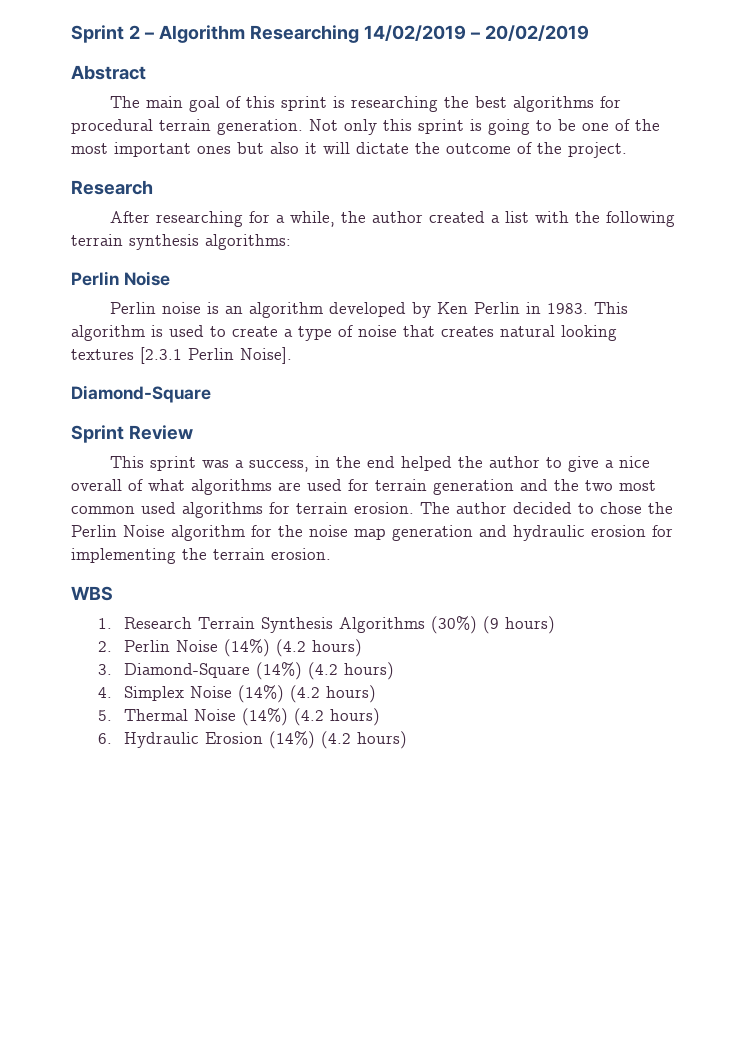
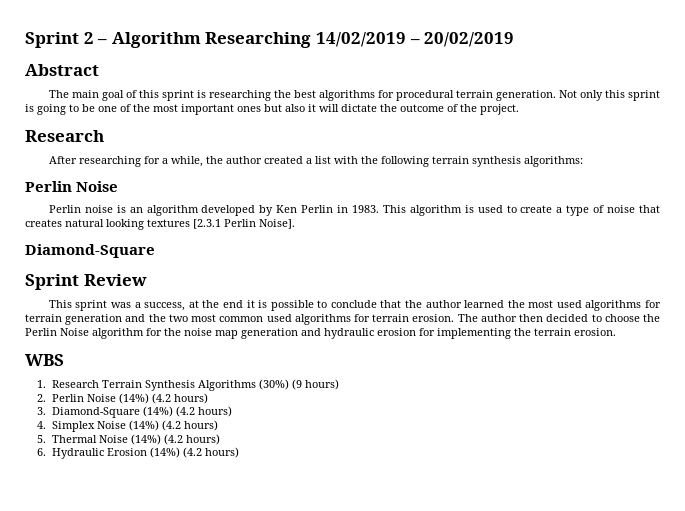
[315,456,331,468] in -> [188,300,199,308] at
[401,456,651,472] [71,479,342,495] helped the author to give a nice overall of what algorithms are used -> [246,300,642,311] it is possible to conclude that the author learned the most used algorithms
(507, 508) none -> [519,314,544,322] then
[600,502,642,514] chose -> [604,314,640,322] choose

